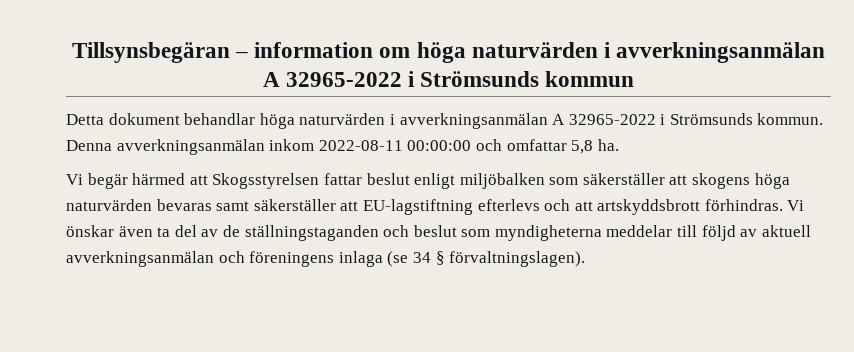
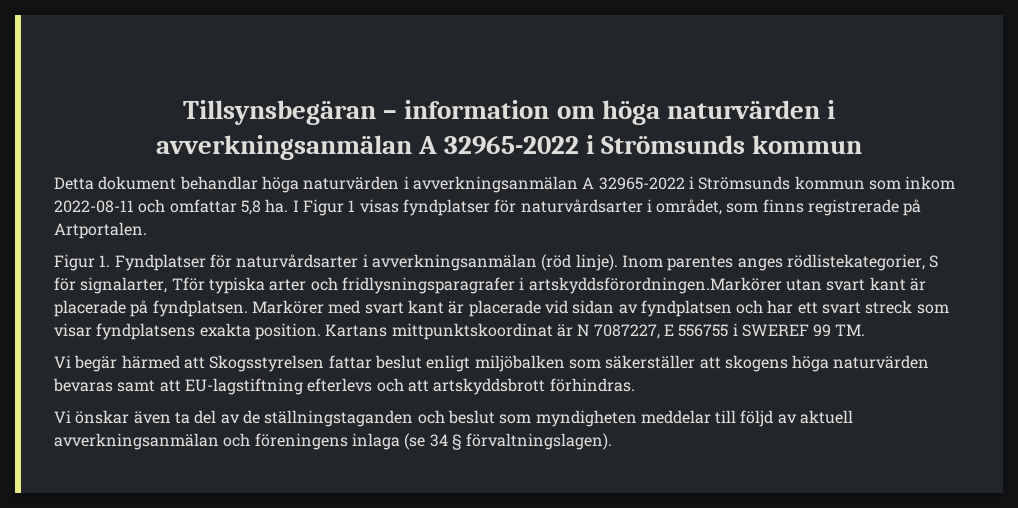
[757,113,824,125] [66,139,265,155] kommun. Denna avverkningsanmälan -> [794,176,901,190] kommun som
[407,140,472,151] 00:00:00 -> (134, 206) none
(619, 145) none -> [292,199,922,216] [54,222,147,239] [54,254,939,271] [54,277,926,294] [54,300,949,317] [54,323,866,340] I Figur 1 visas fyndplatser för naturvårdsarter i området, som finns registrerade på Artportalen. // Figur 1. Fyndplatser för naturvårdsarter i avverkningsanmälan (röd linje). Inom parentes anges rödlistekategorier, S för signalarter, Tför typiska arter och fridlysningsparagrafer i artskyddsförordningen.Markörer utan svart kant är placerade på fyndplatsen. Markörer med svart kant är placerade vid sidan av fyndplatsen och har ett svart streck som visar fyndplatsens exakta position. Kartans mittpunktskoordinat är N 7087227, E 556755 i SWEREF 99 TM.
[253,199,336,211] säkerställer -> (156, 386) none
(783, 205) none -> (635, 385) //
[494,225,602,241] myndigheterna -> [535,410,637,427] myndigheten

